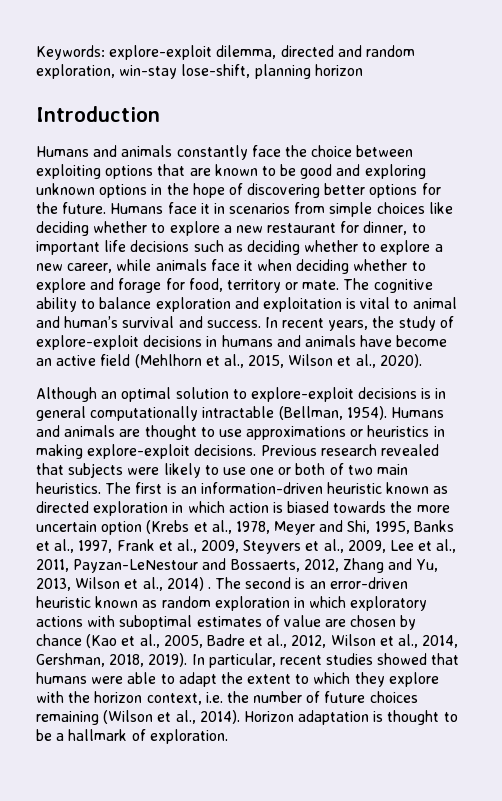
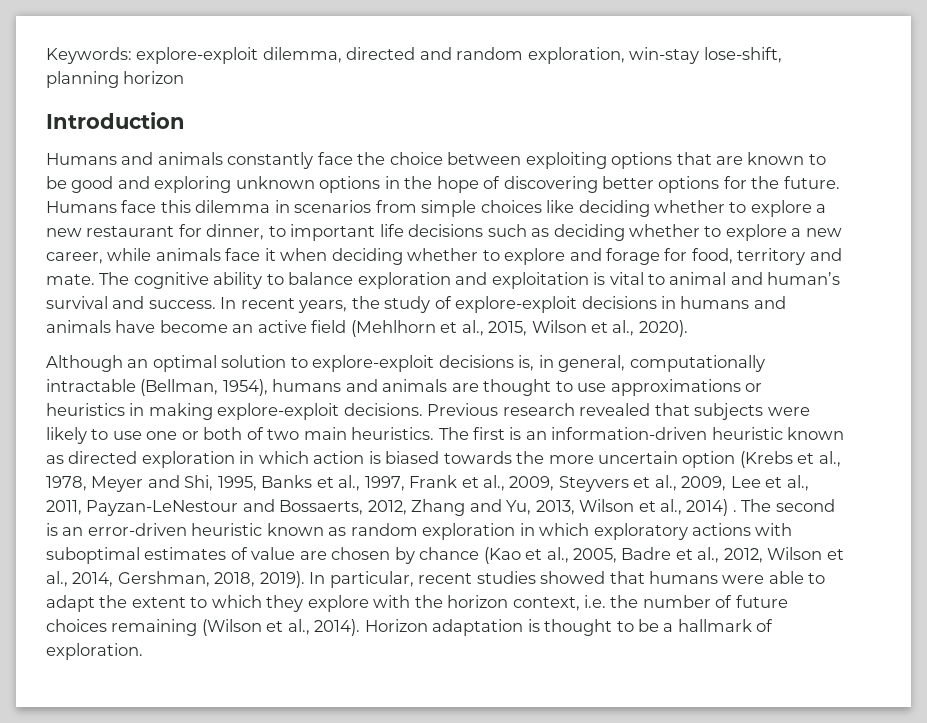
[200,203,210,214] it -> [160,200,271,213] this dilemma
[285,282,299,290] or -> [809,248,842,261] and
[421,388,447,399] [36,406,86,421] is in general -> [518,355,626,372] is, in general,
[346,406,444,420] 1954). Humans -> [222,379,342,396] 1954), humans

